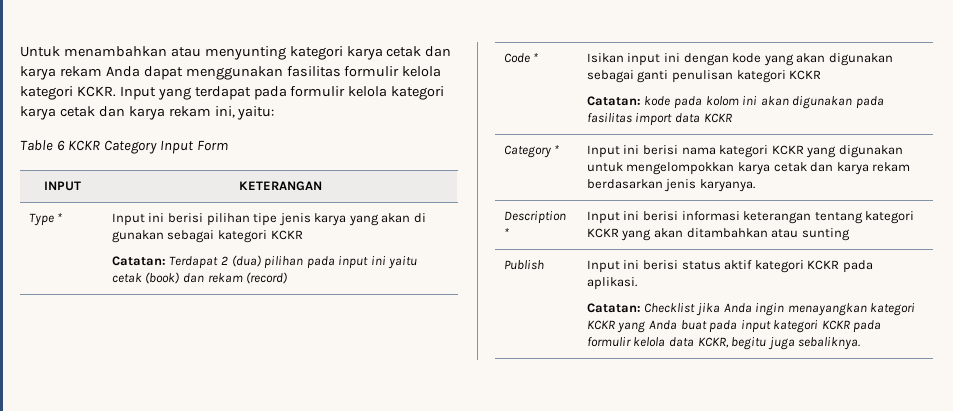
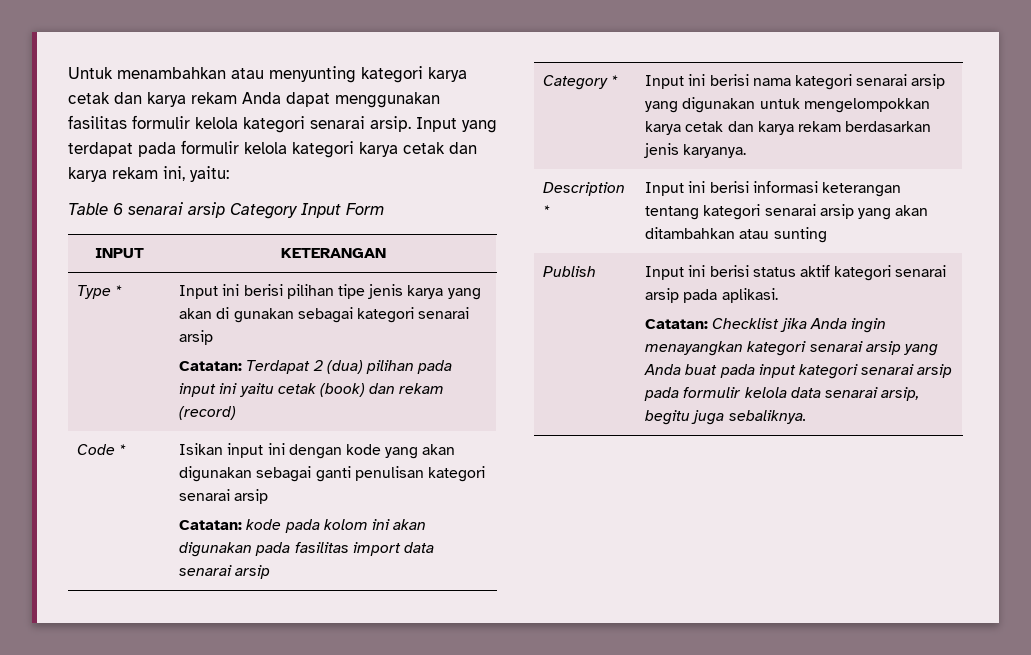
[76,86,116,97] KCKR. -> [310,116,411,132] senarai arsip.
[67,140,100,151] KCKR -> [128,202,225,218] senarai arsip
[270,230,303,240] KCKR -> [418,307,470,319] [179,330,214,345] senarai arsip
[789,70,822,80] KCKR -> [179,489,269,504] senarai arsip
[703,113,732,123] KCKR -> [179,565,271,579] senarai arsip
[771,145,804,155] KCKR -> [856,74,946,89] senarai arsip
[586,228,619,238] KCKR -> [764,204,854,219] senarai arsip
[807,260,840,270] KCKR -> [895,265,947,277] [645,288,680,303] senarai arsip
[586,320,615,330] KCKR -> [809,341,901,355] senarai arsip
[821,320,850,330] KCKR -> [861,364,953,378] senarai arsip
[697,337,729,348] KCKR, -> [824,387,920,401] senarai arsip,

